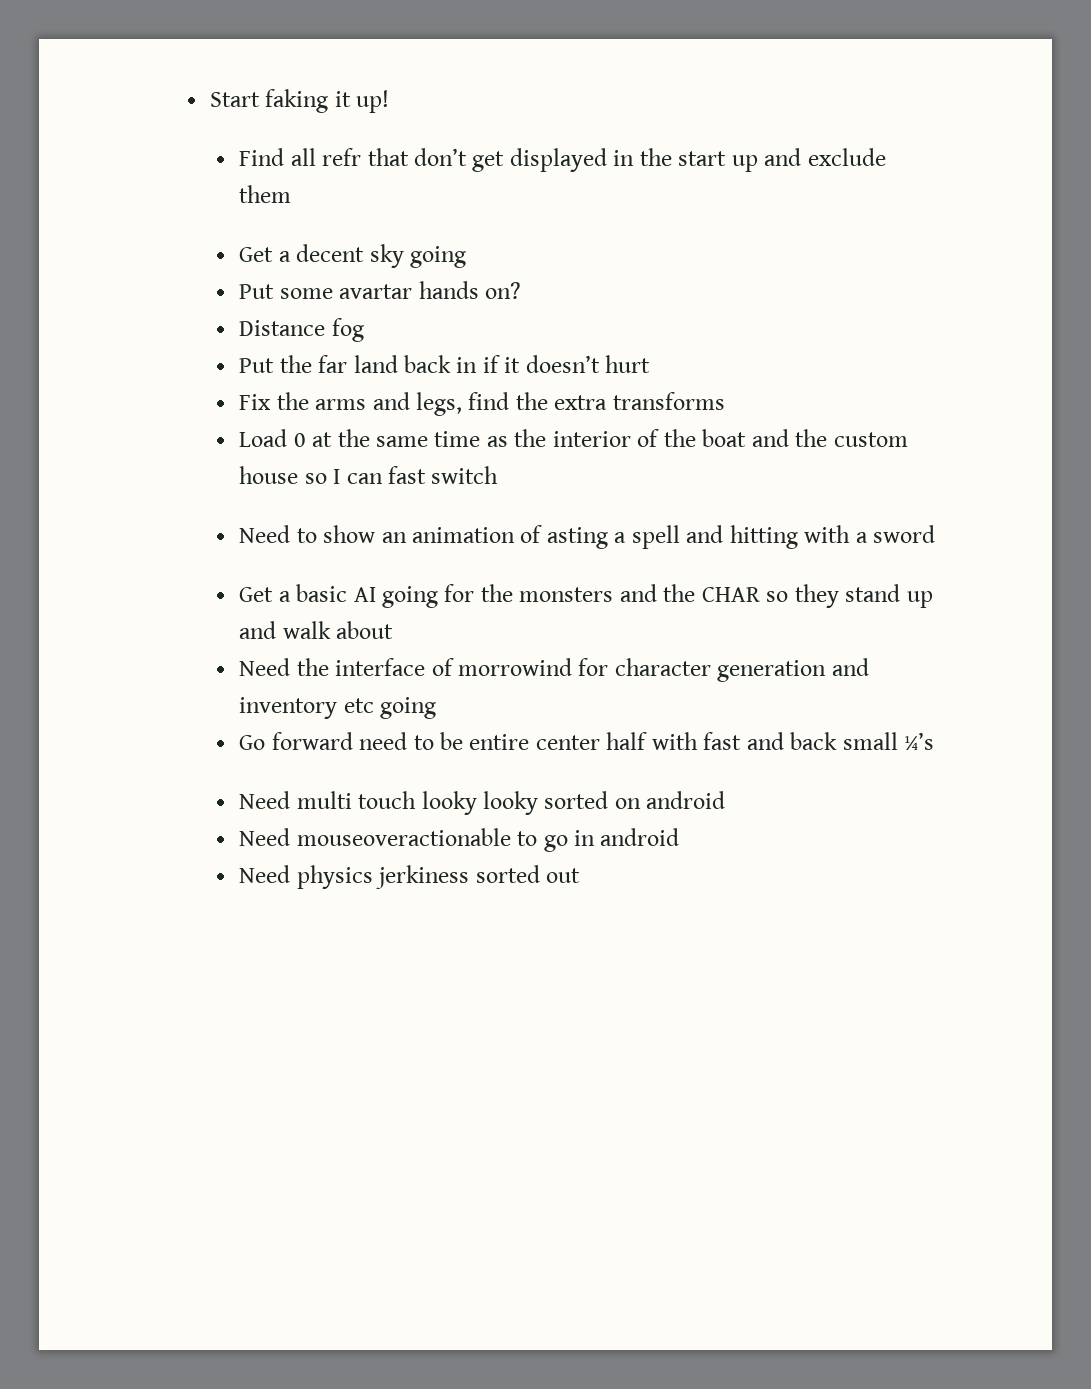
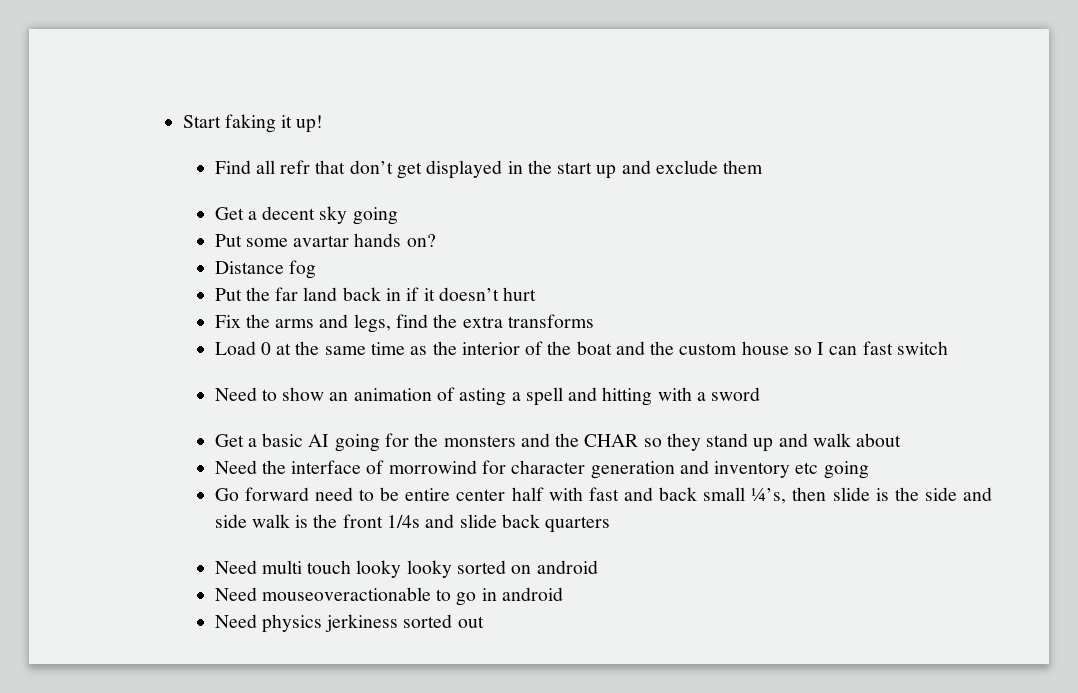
[904,732,935,750] ¼’s -> [751,487,993,504] [214,514,611,533] ¼’s, then slide is the side and side walk is the front 1/4s and slide back quarters

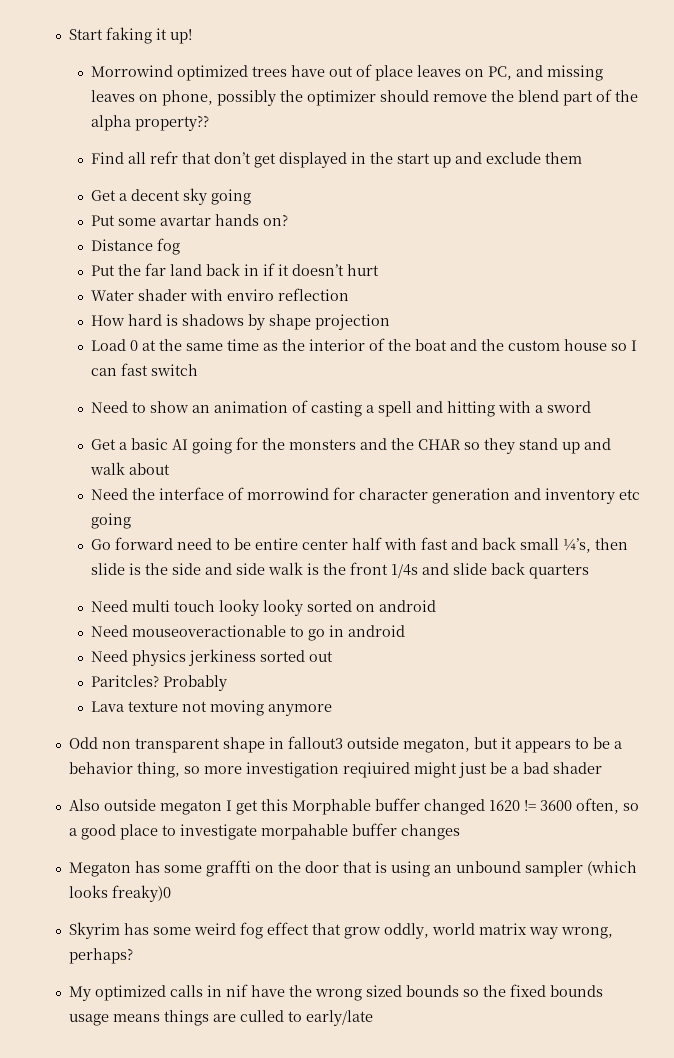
(324, 124) none -> [91,64,604,81] [91,89,639,106] [91,115,210,131] // Morrowind optimized trees have out of place leaves on PC, and missing leaves on phone, possibly the optimizer should remove the blend part of the alpha property??
[214,314,594,333] Fix the arms and legs, find the extra transforms -> [91,288,350,301] [91,314,391,330] Water shader with enviro reflection // How hard is shadows by shape projection
[459,388,507,406] asting -> [311,401,363,417] casting
(484, 622) none -> [91,675,228,691] [91,700,333,716] [69,736,623,753] [69,762,603,778] [69,798,640,815] [69,823,461,840] [69,860,638,877] [69,885,172,902] [69,922,614,939] [69,948,134,964] [69,984,604,1001] [69,1010,374,1026] // Paritcles? Probably // Lava texture not moving anymore // Odd non transparent shape in fallout3 outside megaton, but it appears to be a behavior thing, so more investigation reqiuired might just be a bad shader // Also outside megaton I get this Morphable buffer changed 1620 != 3600 often, so a good place to investigate morpahable buffer changes // Megaton has some graffti on the door that is using an unbound sampler (which looks freaky)0 // Skyrim has some weird fog effect that grow oddly, world matrix way wrong, perhaps? // My optimized calls in nif have the wrong sized bounds so the fixed bounds usage means things are culled to early/late

